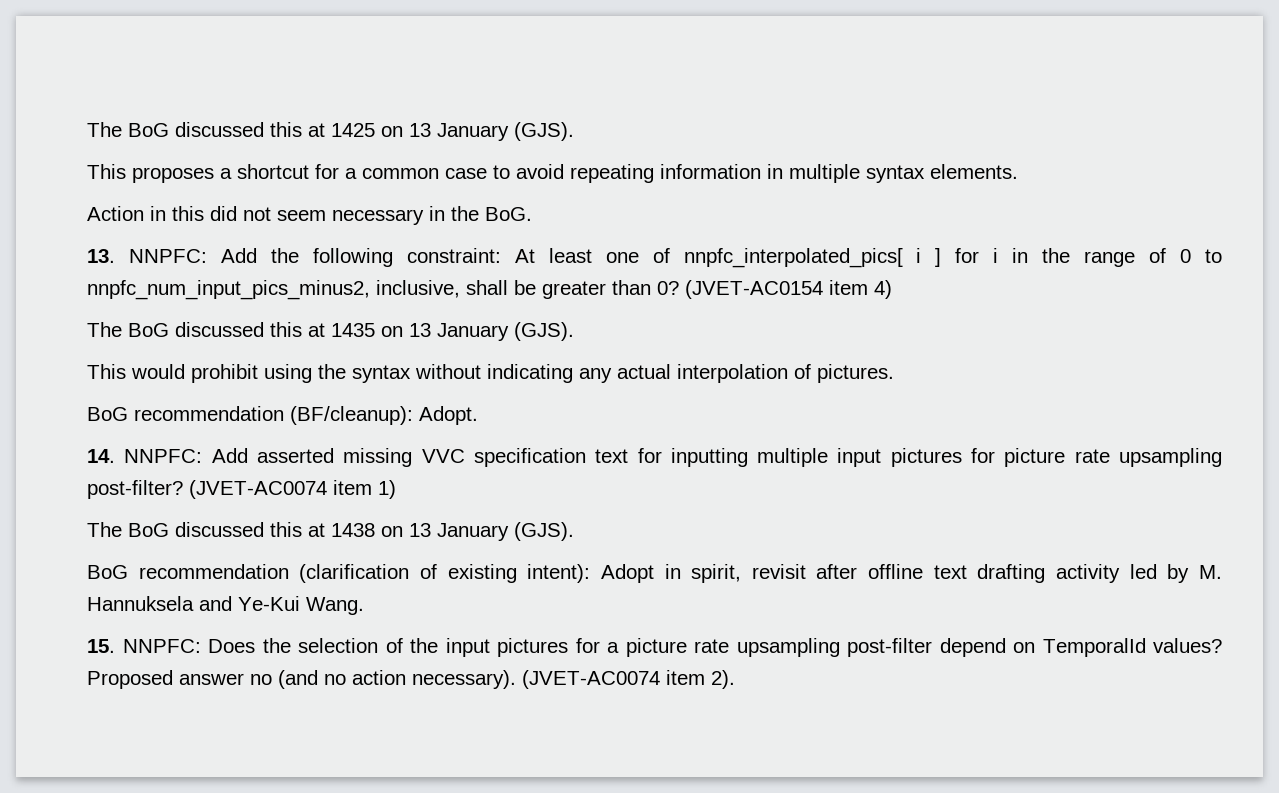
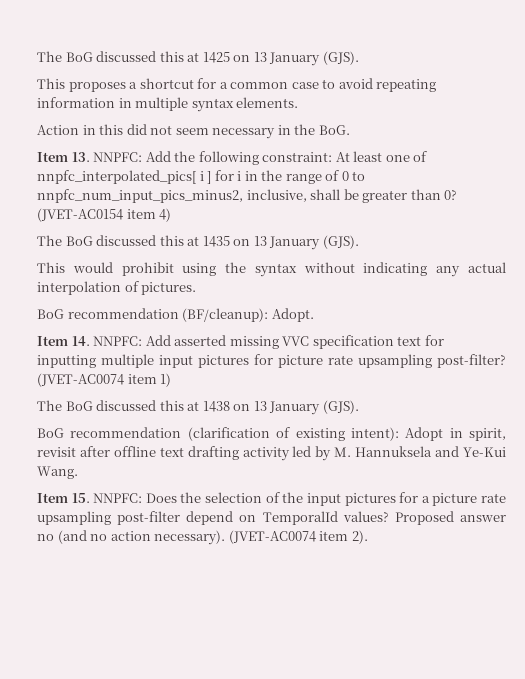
(532, 214) none -> [37,152,68,162] Item
(478, 415) none -> [37,336,68,346] Item
(364, 606) none -> [37,493,68,503] Item

